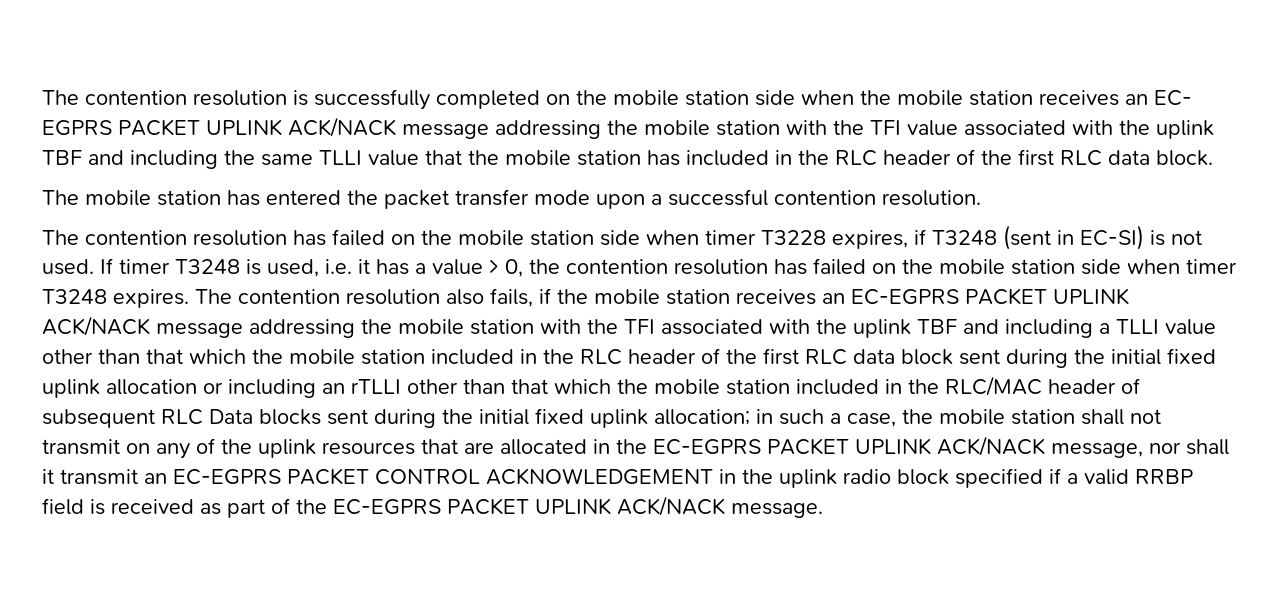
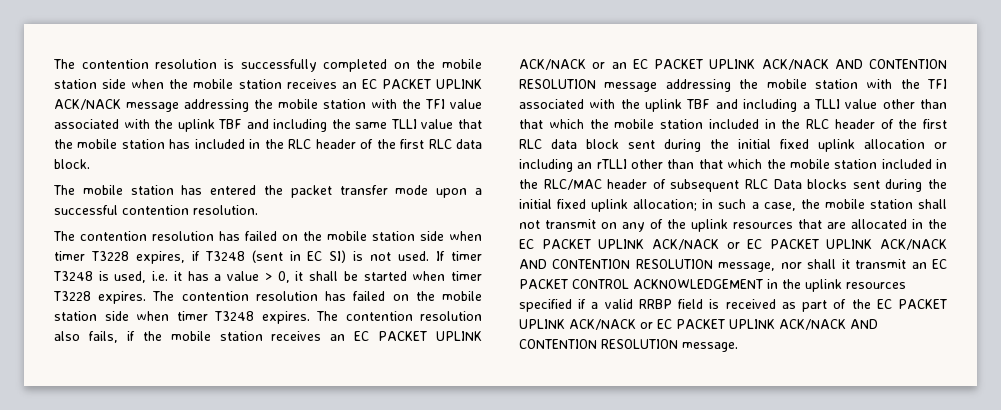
[1154,90,1192,106] [42,120,112,136] EC- EGPRS -> [361,79,377,89] EC
[1080,225,1144,250] EC-SI) -> [307,250,347,263] EC SI)
[529,259,560,274] the -> [295,271,482,281] [53,291,175,304] it shall be started when timer T3228 expires. The
[851,288,1129,305] [42,316,150,336] EC-EGPRS PACKET UPLINK ACK/NACK -> [354,331,482,341] [519,59,947,70] [519,79,596,89] EC PACKET UPLINK ACK/NACK or an EC PACKET UPLINK ACK/NACK AND CONTENTION RESOLUTION
[653,436,1045,456] EC-EGPRS PACKET UPLINK ACK/NACK -> [519,239,947,250] [519,259,713,269] EC PACKET UPLINK ACK/NACK or EC PACKET UPLINK ACK/NACK AND CONTENTION RESOLUTION
[173,469,281,485] EC-EGPRS -> [932,259,948,269] EC
[843,469,949,485] radio block -> [846,282,906,289] resources
[333,496,725,516] EC-EGPRS PACKET UPLINK ACK/NACK -> [876,299,947,309] [519,319,878,330] [519,339,678,349] EC PACKET UPLINK ACK/NACK or EC PACKET UPLINK ACK/NACK AND CONTENTION RESOLUTION

